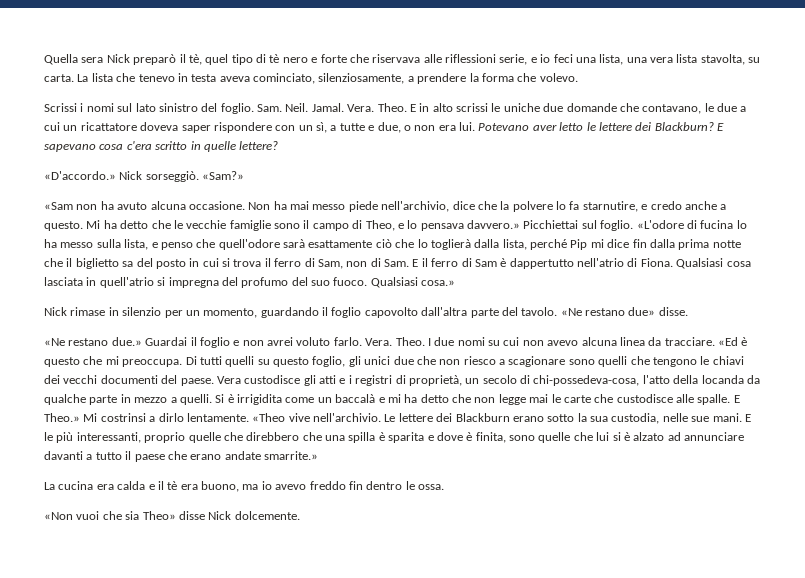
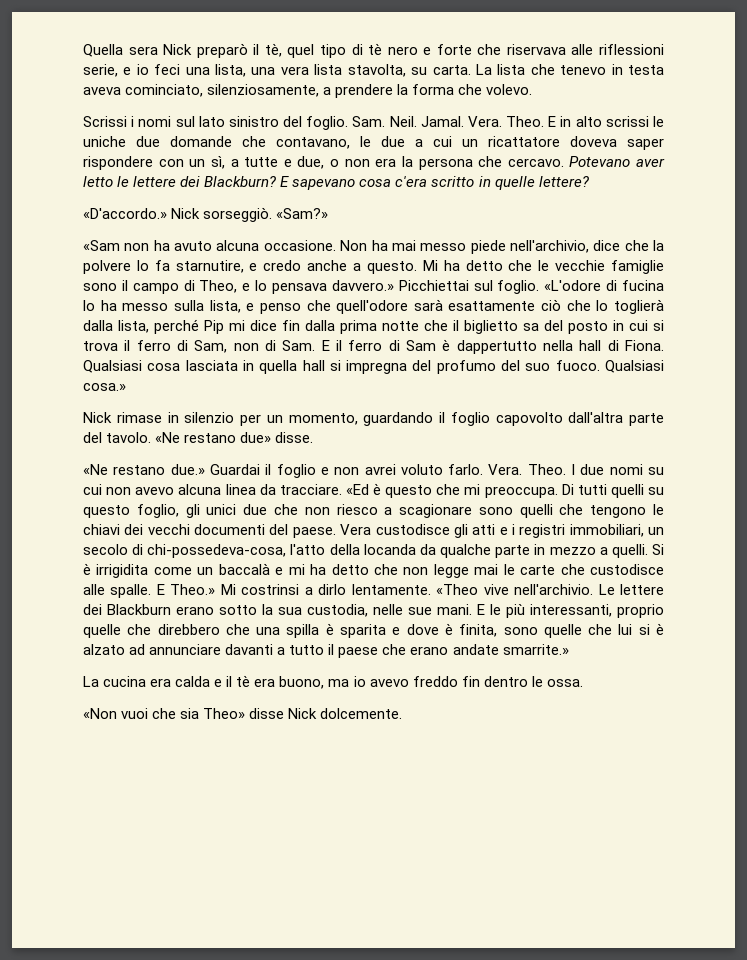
[459,122,475,131] lui. -> [401,156,564,170] la persona che cercavo.
[577,258,624,267] nell'atrio -> [543,340,602,351] nella hall
[99,277,154,288] quell'atrio -> [259,360,325,374] quella hall
[395,375,462,386] di proprietà, -> [569,524,644,537] immobiliari,

